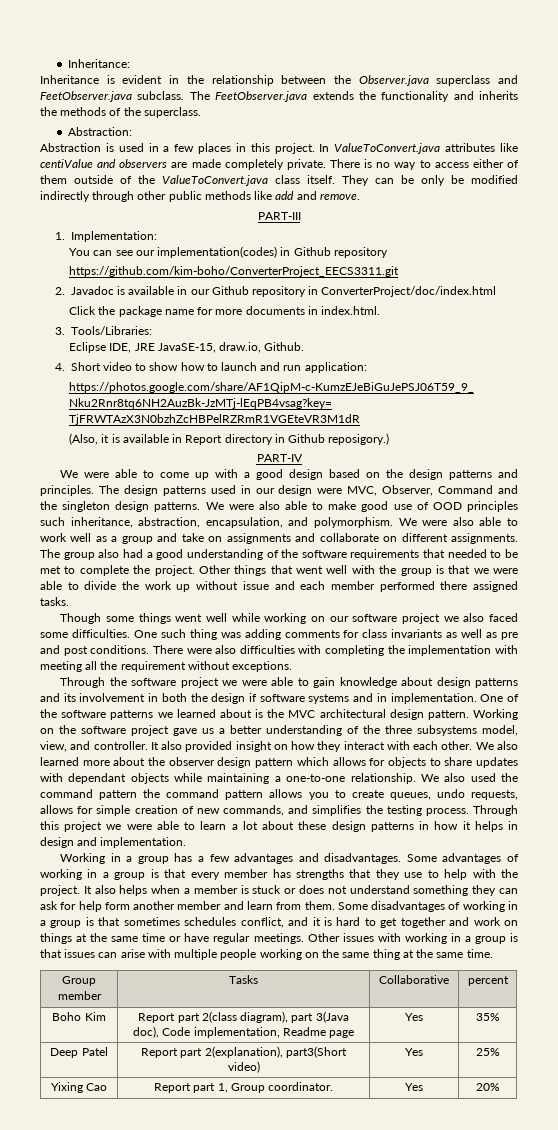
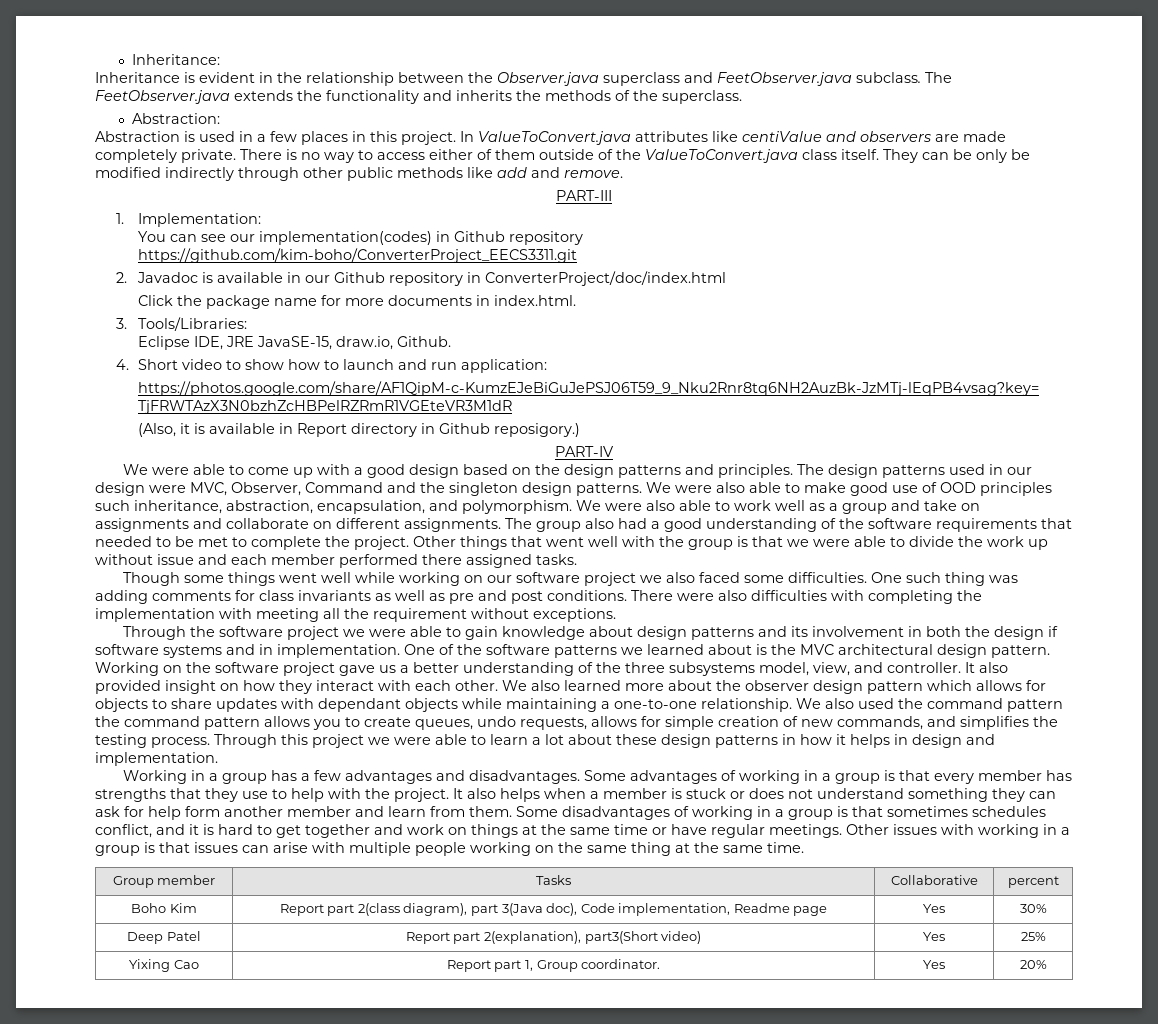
[475,1013,500,1021] 35% -> [1019,904,1047,913] 30%

